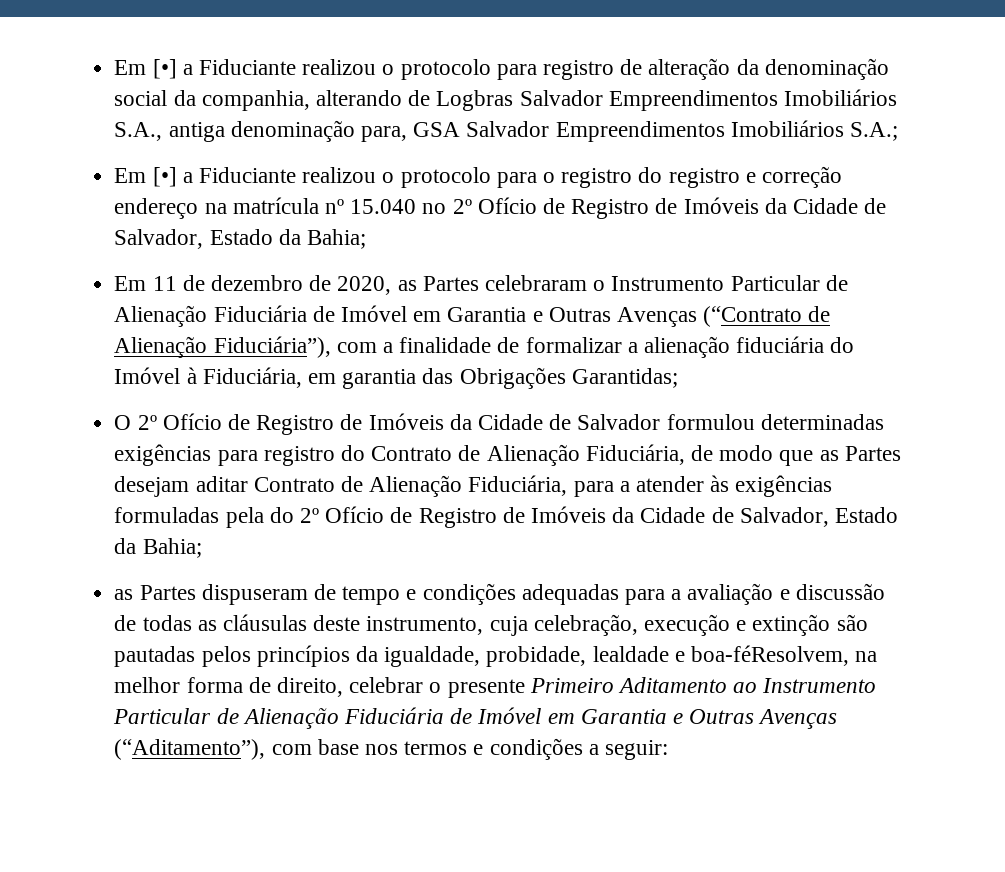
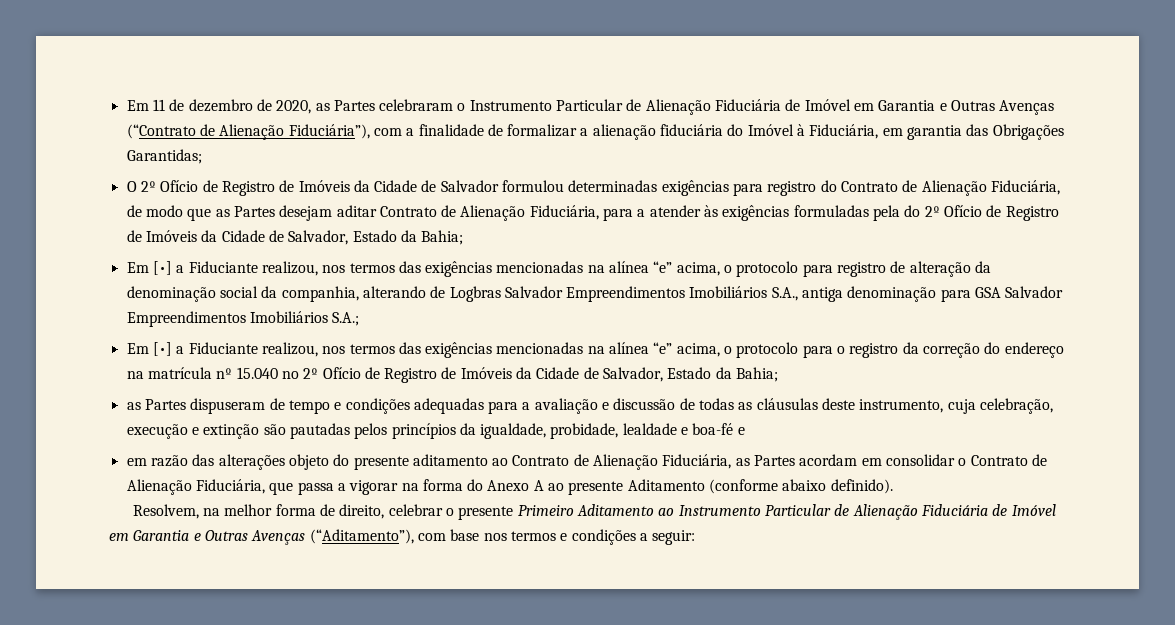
[114,58,889,80] [114,89,897,111] [114,120,898,142] [114,166,843,188] [114,197,887,219] [114,229,366,249] [114,276,147,291] Em [•] a Fiduciante realizou o protocolo para registro de alteração da denominação social da companhia, alterando de Logbras Salvador Empreendimentos Imobiliários S.A., antiga denominação para, GSA Salvador Empreendimentos Imobiliários S.A.; // Em [•] a Fiduciante realizou o protocolo para o registro do registro e correção endereço na matrícula nº 15.040 no 2º Ofício de Registro de Imóveis da Cidade de Salvador, Estado da Bahia; // Em -> [126,100,149,111] Em
(202, 548) none -> [126,261,992,277] [126,286,1064,302] [126,311,360,327] [126,342,1064,358] [126,367,779,383] // Em [•] a Fiduciante realizou, nos termos das exigências mencionadas na alínea “e” acima, o protocolo para registro de alteração da denominação social da companhia, alterando de Logbras Salvador Empreendimentos Imobiliários S.A., antiga denominação para GSA Salvador Empreendimentos Imobiliários S.A.; // Em [•] a Fiduciante realizou, nos termos das exigências mencionadas na alínea “e” acima, o protocolo para o registro da correção do endereço na matrícula nº 15.040 no 2º Ofício de Registro de Imóveis da Cidade de Salvador, Estado da Bahia;
[690,645,849,666] boa-féResolvem, -> [692,423,745,435] [126,454,1048,470] [126,479,893,495] [132,504,199,519] boa-fé e // em razão das alterações objeto do presente aditamento ao Contrato de Alienação Fiduciária, as Partes acordam em consolidar o Contrato de Alienação Fiduciária, que passa a vigorar na forma do Anexo A ao presente Aditamento (conforme abaixo definido). // Resolvem,

